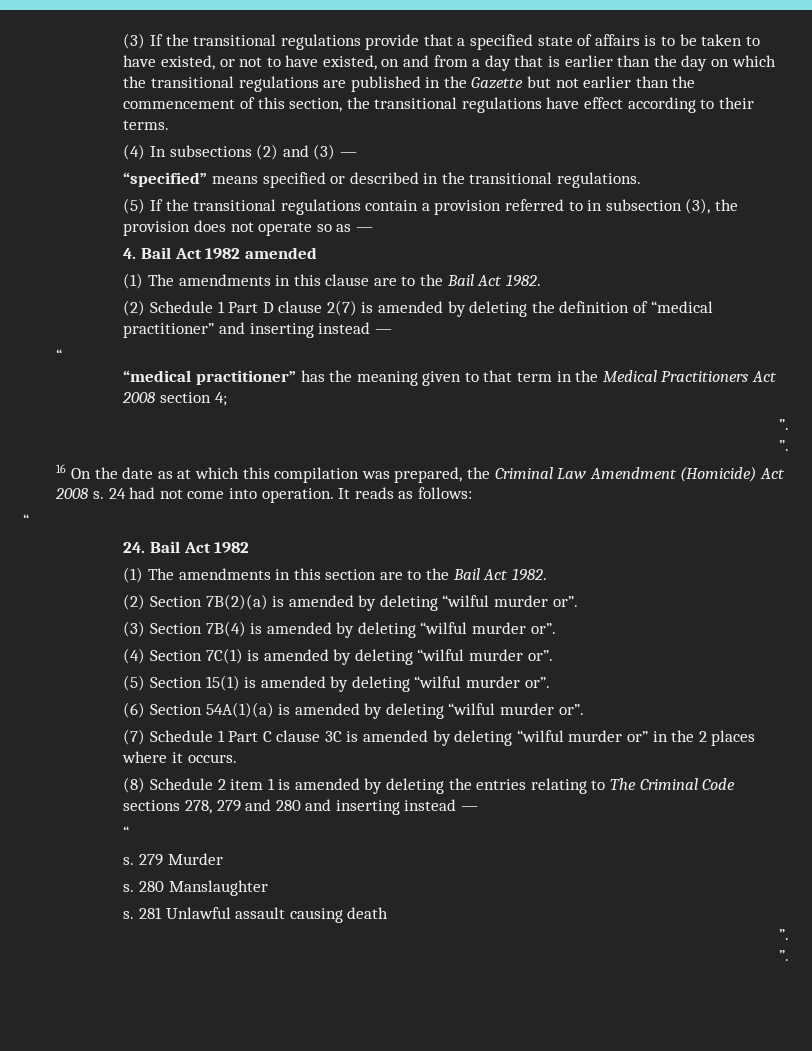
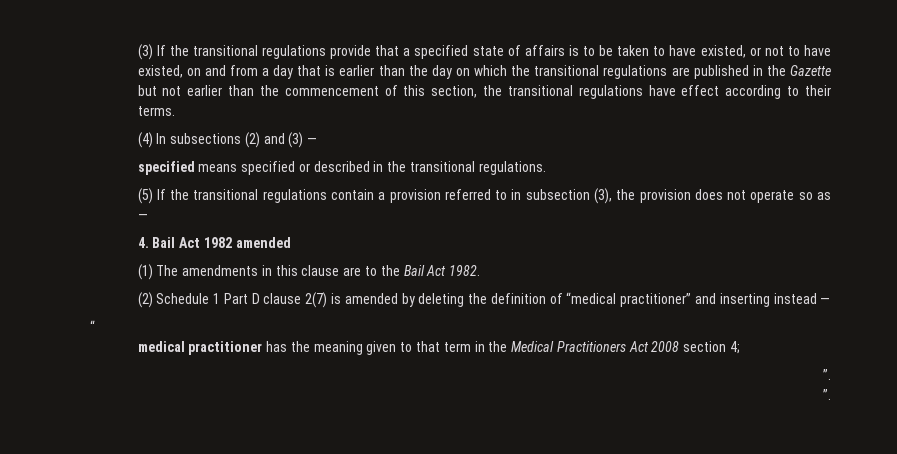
[123,172,208,187] “specified” -> [137,161,195,175] specified
[123,370,296,385] “medical practitioner” -> [137,341,263,355] medical practitioner
[56,464,785,483] [55,487,472,503] [23,514,29,526] [123,541,250,553] [123,567,547,583] [123,594,578,611] [123,621,556,638] [123,648,553,665] [123,675,550,692] [123,702,584,719] [123,729,756,746] [122,751,237,763] [123,777,736,794] [123,799,479,815] [123,826,130,838] [123,853,223,866] [123,880,268,896] [123,907,389,923] [779,929,789,940] [779,950,789,961] // 16 On the date as at which this compilation was prepared, the Criminal Law Amendment (Homicide) Act 2008 s. 24 had not come into operation. It reads as follows: // “ // 24. Bail Act 1982 // (1) The amendments in this section are to the Bail Act 1982. // (2) Section 7B(2)(a) is amended by deleting “wilful murder or”. // (3) Section 7B(4) is amended by deleting “wilful murder or”. // (4) Section 7C(1) is amended by deleting “wilful murder or”. // (5) Section 15(1) is amended by deleting “wilful murder or”. // (6) Section 54A(1)(a) is amended by deleting “wilful murder or”. // (7) Schedule 1 Part C clause 3C is amended by deleting “wilful murder or” in the 2 places where it occurs. // (8) Schedule 2 item 1 is amended by deleting the entries relating to The Criminal Code sections 278, 279 and 280 and inserting instead — // “ // s. 279 Murder // s. 280 Manslaughter // s. 281 Unlawful assault causing death // ”. // ”. -> (831, 394) none

